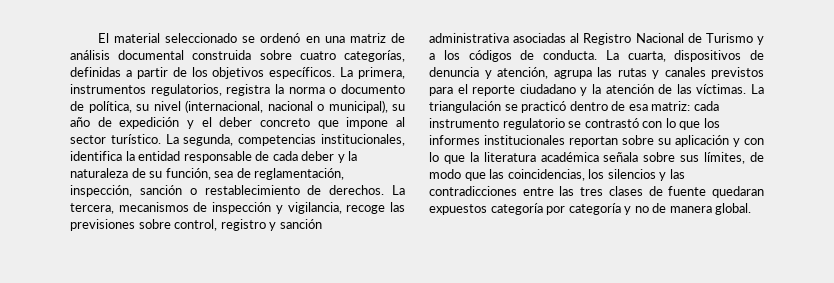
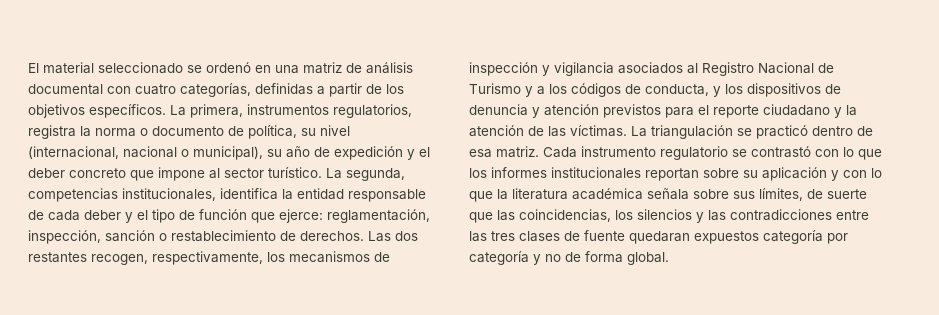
[192,50,292,60] construida sobre -> [107,86,131,94] con
[348,151,358,161] [70,168,251,180] la naturaleza de su función, sea de -> [137,209,323,223] el tipo de función que ejerce:
[392,185,405,195] [70,202,406,214] [70,219,322,231] [429,33,567,43] La tercera, mecanismos de inspección y vigilancia, recoge las previsiones sobre control, registro y sanción administrativa asociadas -> [368,231,418,242] [28,251,390,265] [469,62,683,76] Las dos restantes recogen, respectivamente, los mecanismos de inspección y vigilancia asociados
[543,50,666,62] conducta. La cuarta, -> [645,84,743,97] conducta, y los
[497,67,706,79] atención, agrupa las rutas y canales -> [544,104,599,116] atención
[651,101,719,111] matriz: cada -> [496,146,577,158] matriz. Cada
[429,169,461,179] modo -> [827,189,867,199] suerte
[669,206,712,213] manera -> [585,251,623,263] forma

